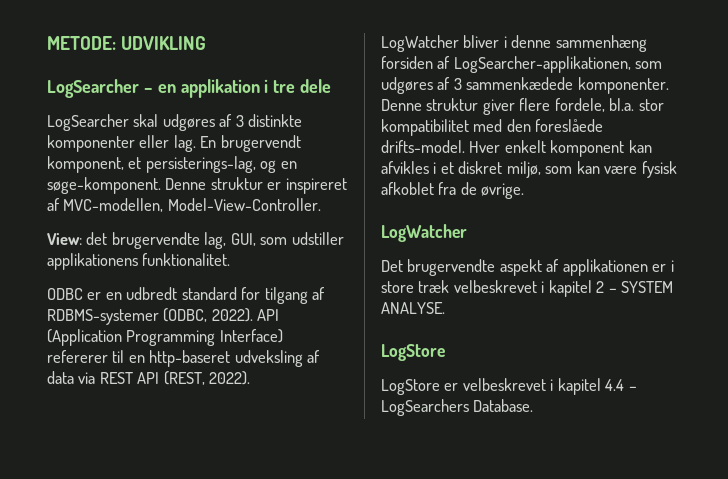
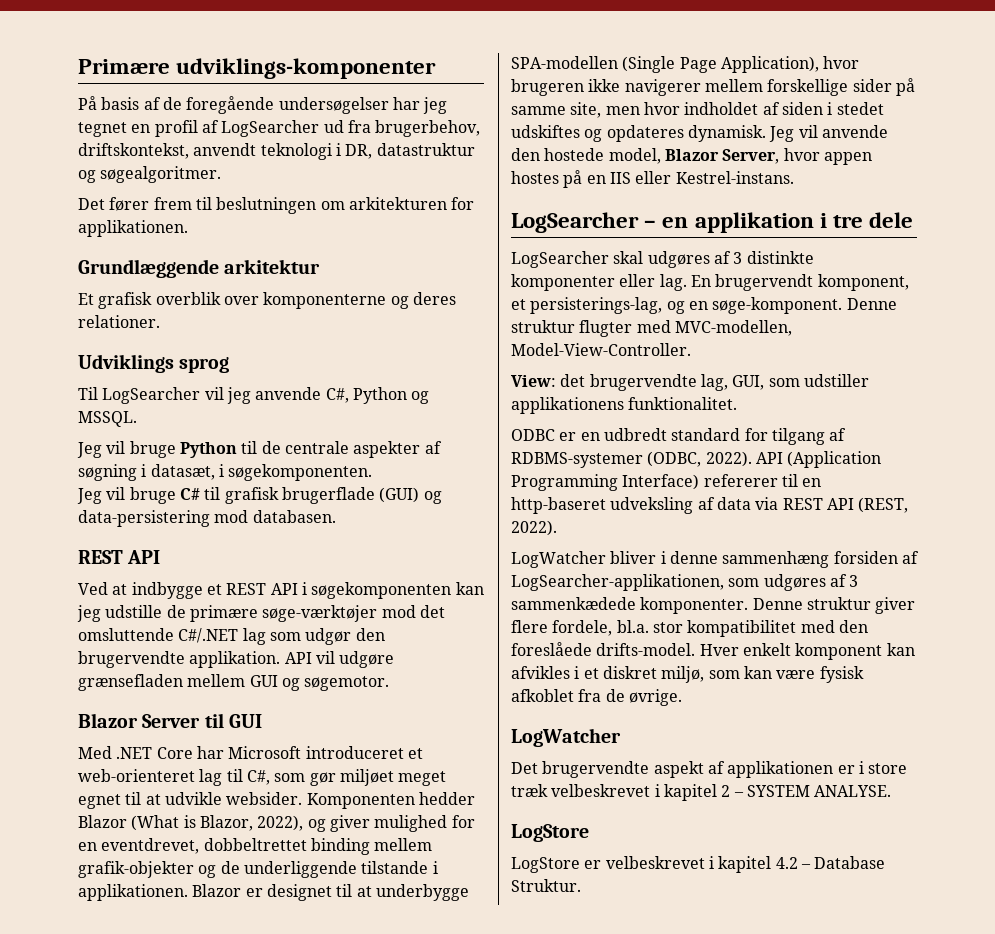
[47,36,207,50] METODE: UDVIKLING -> [78,58,437,79] [78,96,448,114] [78,120,481,137] [78,143,475,160] [78,166,222,183] [78,197,475,214] [78,220,188,237] [78,259,321,278] [78,292,456,309] [78,315,160,328] [78,354,230,373] [78,387,430,404] [78,411,137,427] [77,441,442,458] [78,464,373,481] [77,487,442,504] [78,510,336,527] [78,550,161,564] [78,582,484,599] [77,605,445,622] [78,628,385,645] [78,651,395,668] [78,674,390,691] [78,713,262,728] [78,746,423,759] [78,769,447,786] [78,792,475,809] [78,815,475,832] [78,838,433,855] [78,861,438,878] [78,884,469,901] [511,56,860,73] [511,78,915,96] [511,102,884,118] [511,125,888,142] [511,148,872,165] [511,170,794,188] Primære udviklings-komponenter // På basis af de foregående undersøgelser har jeg tegnet en profil af LogSearcher ud fra brugerbehov, driftskontekst, anvendt teknologi i DR, datastruktur og søgealgoritmer. // Det fører frem til beslutningen om arkitekturen for applikationen. // Grundlæggende arkitektur // Et grafisk overblik over komponenterne og deres relationer. // Udviklings sprog // Til LogSearcher vil jeg anvende C#, Python og MSSQL. // Jeg vil bruge Python til de centrale aspekter af søgning i datasæt, i søgekomponenten. // Jeg vil bruge C# til grafisk brugerflade (GUI) og data-persistering mod databasen. // REST API // Ved at indbygge et REST API i søgekomponenten kan jeg udstille de primære søge-værktøjer mod det omsluttende C#/.NET lag som udgør den brugervendte applikation. API vil udgøre grænsefladen mellem GUI og søgemotor. // Blazor Server til GUI // Med .NET Core har Microsoft introduceret et web-orienteret lag til C#, som gør miljøet meget egnet til at udvikle websider. Komponenten hedder Blazor (What is Blazor, 2022), og giver mulighed for en eventdrevet, dobbeltrettet binding mellem grafik-objekter og de underliggende tilstande i applikationen. Blazor er designet til at underbygge SPA-modellen (Single Page Application), hvor brugeren ikke navigerer mellem forskellige sider på samme site, men hvor indholdet af siden i stedet udskiftes og opdateres dynamisk. Jeg vil anvende den hostede model, Blazor Server, hvor appen hostes på en IIS eller Kestrel-instans.
[267,178,347,194] [47,198,60,211] er inspireret af -> [579,320,671,337] flugter med
[605,379,637,391] [381,399,534,416] 4.4 – LogSearchers Database. -> [775,856,886,869] [511,879,581,892] 4.2 – Database Struktur.

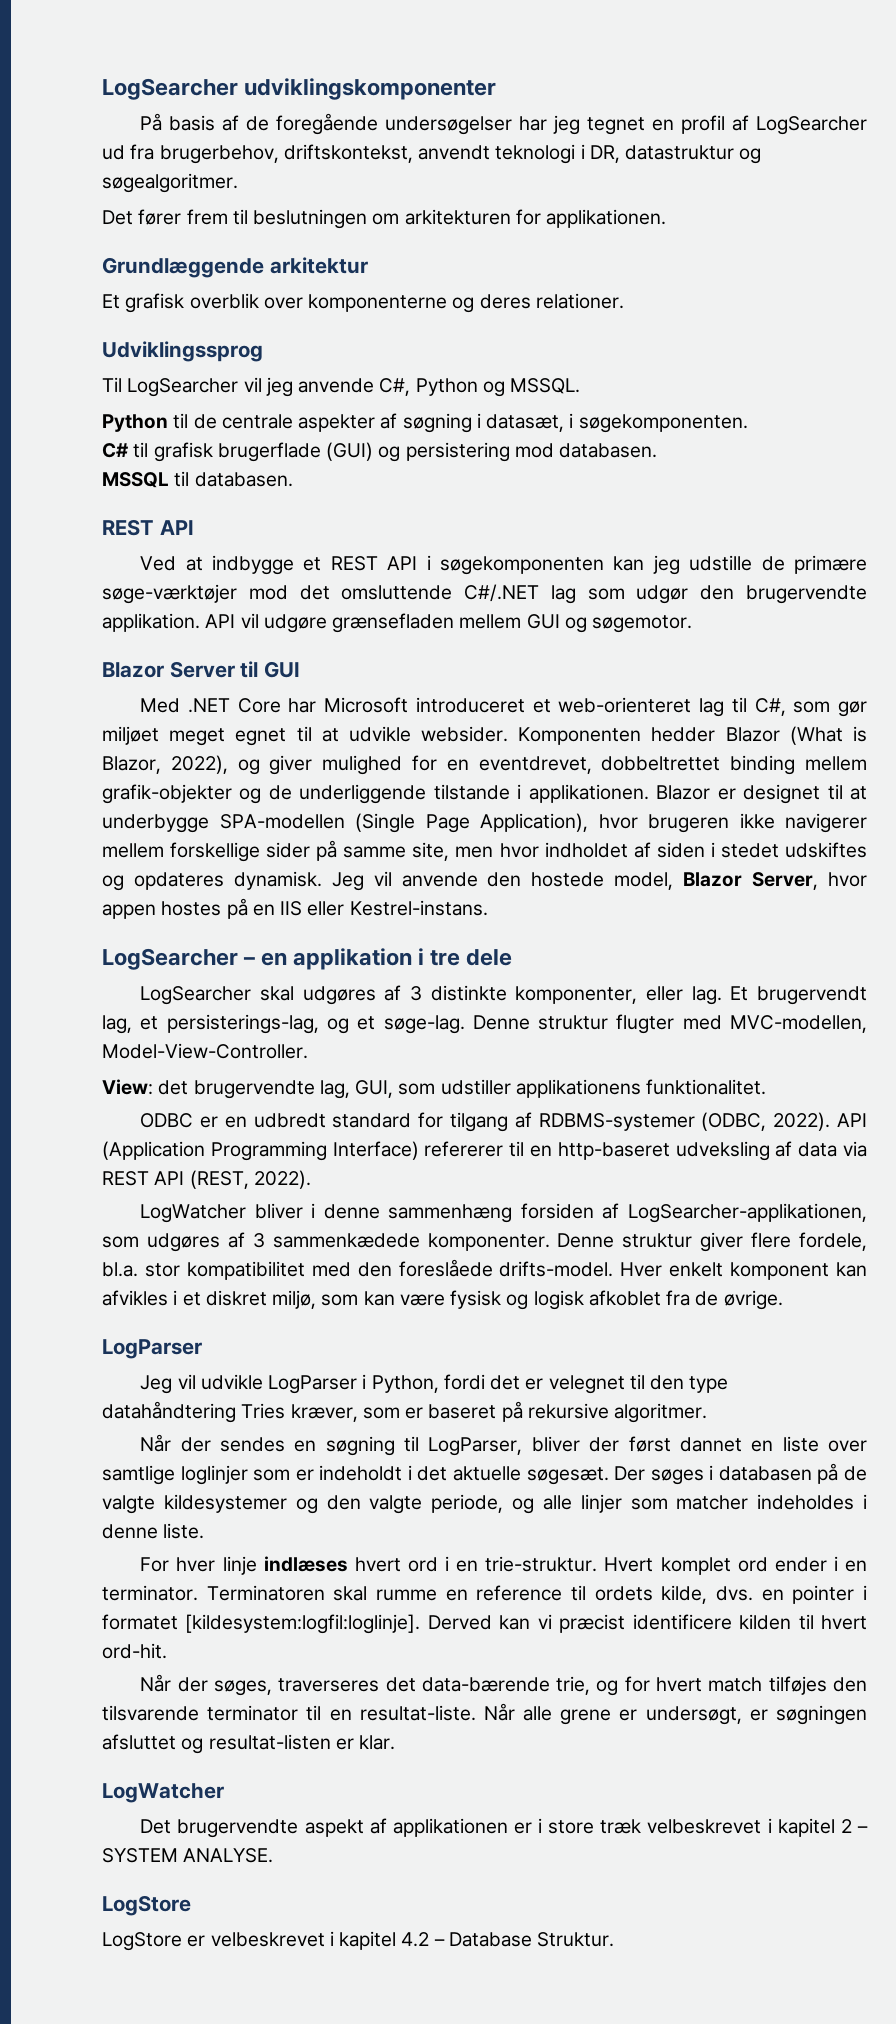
[78,58,437,79] Primære udviklings-komponenter -> [102,78,497,100] LogSearcher udviklingskomponenter
[78,354,230,373] Udviklings sprog -> [102,341,263,362] Udviklingssprog
[77,441,176,458] Jeg vil bruge -> (581, 386) none
[77,487,176,504] Jeg vil bruge -> (748, 423) none
[78,510,210,527] data-persistering -> [405,442,510,462] persistering
(336, 516) none -> [102,471,293,488] // MSSQL til databasen.
[511,274,615,291] komponenter -> [515,986,638,1004] komponenter,
[690,274,909,291] En brugervendt komponent, -> [730,986,868,1005] [102,1015,132,1034] Et brugervendt lag,
[688,297,843,314] en søge-komponent. -> [357,1015,465,1034] et søge-lag.
(864, 674) none -> [506,1290,584,1310] og logisk
(682, 697) none -> [102,1339,202,1359] [140,1374,729,1394] [102,1401,708,1423] [140,1434,867,1456] [102,1463,867,1485] [102,1494,867,1514] [102,1523,205,1539] [140,1556,867,1575] [102,1585,867,1604] [102,1614,868,1634] [102,1643,167,1659] [140,1674,868,1696] [102,1703,867,1725] [102,1734,396,1754] // LogParser // Jeg vil udvikle LogParser i Python, fordi det er velegnet til den type datahåndtering Tries kræver, som er baseret på rekursive algoritmer. // Når der sendes en søgning til LogParser, bliver der først dannet en liste over samtlige loglinjer som er indeholdt i det aktuelle søgesæt. Der søges i databasen på de valgte kildesystemer og den valgte periode, og alle linjer som matcher indeholdes i denne liste. // For hver linje indlæses hvert ord i en trie-struktur. Hvert komplet ord ender i en terminator. Terminatoren skal rumme en reference til ordets kilde, dvs. en pointer i formatet [kildesystem:logfil:loglinje]. Derved kan vi præcist identificere kilden til hvert ord-hit. // Når der søges, traverseres det data-bærende trie, og for hvert match tilføjes den tilsvarende terminator til en resultat-liste. Når alle grene er undersøgt, er søgningen afsluttet og resultat-listen er klar.

